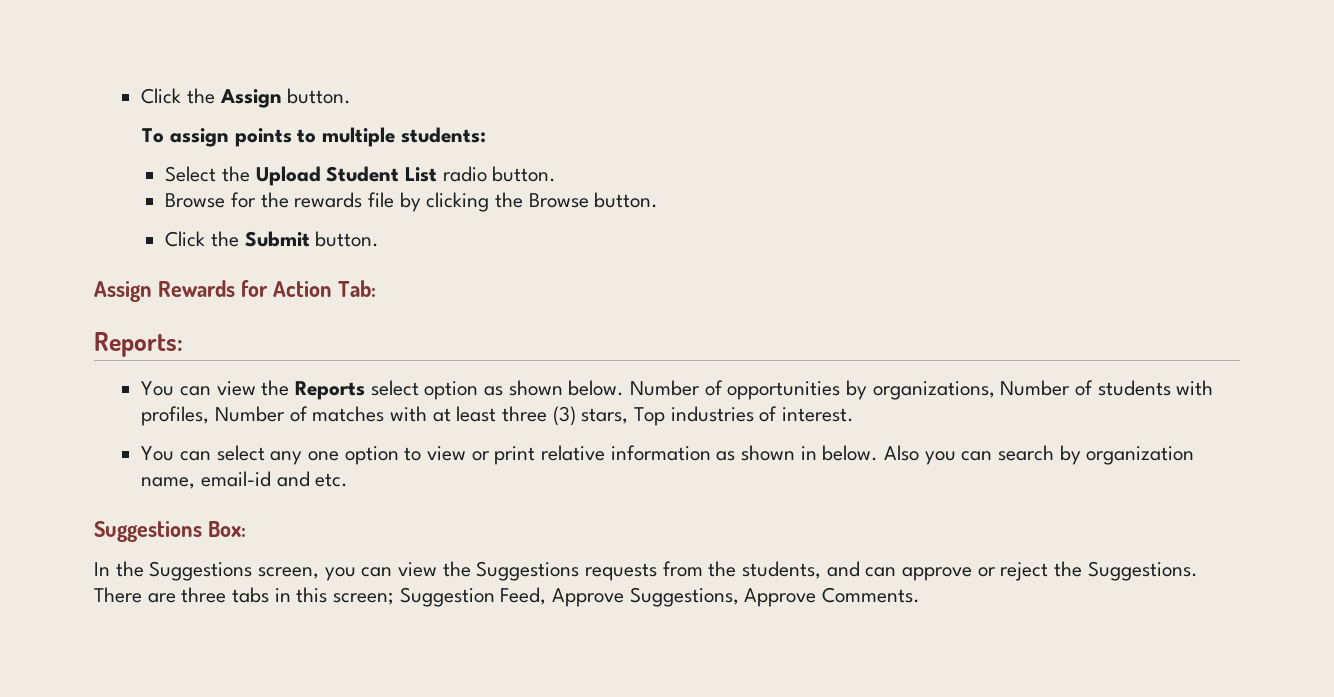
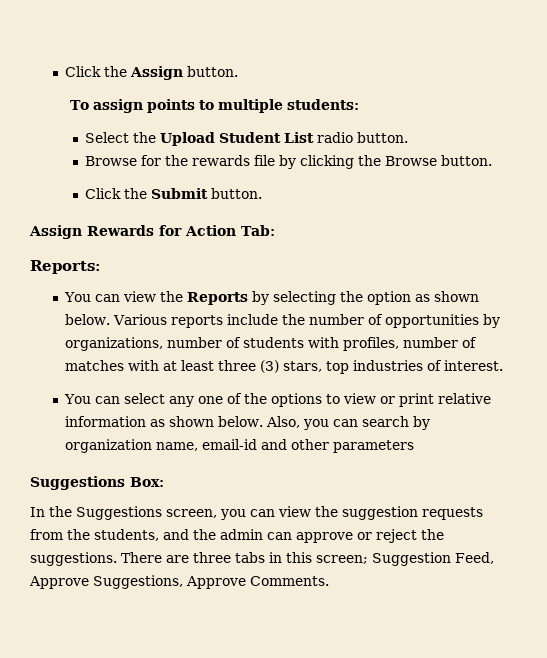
[370,380,419,396] select -> [251,291,363,305] by selecting the
[629,380,700,396] Number -> [112,314,364,328] Various reports include the number
[1000,380,1071,396] Number -> [166,337,222,348] number
[214,406,285,422] Number -> [402,337,458,348] number
[633,407,665,426] Top -> [325,361,349,374] top
[344,446,399,465] option -> [226,393,322,407] of the options
[800,445,919,461] in below. Also -> [217,416,300,428] below. Also,
[315,473,349,487] etc. -> [290,439,414,453] other parameters
[476,561,580,581] Suggestions -> [342,506,418,520] suggestion
(860, 569) none -> [193,529,263,540] the admin
[1087,561,1198,581] Suggestions. -> [30,552,117,566] suggestions.

